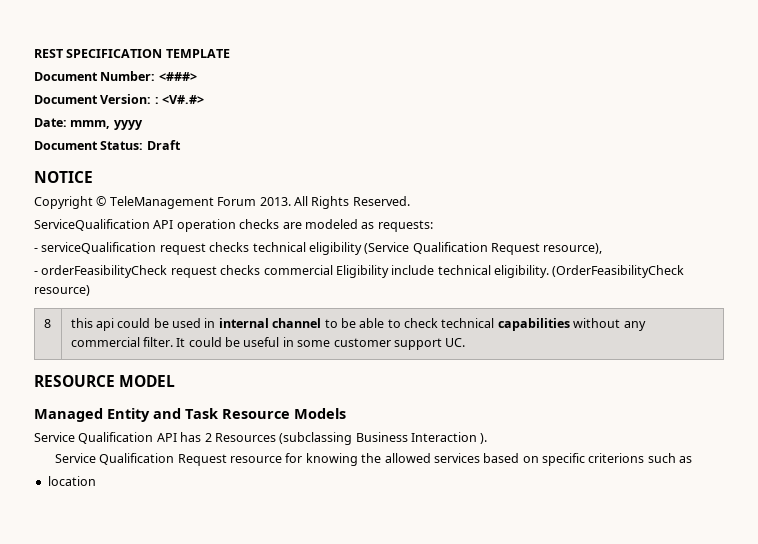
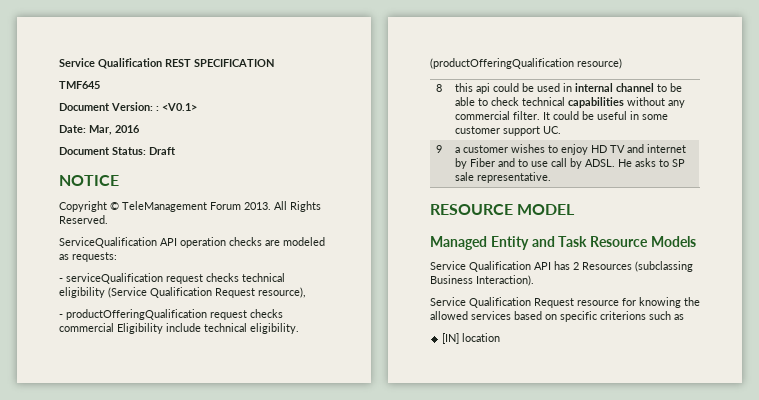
(34, 53) none -> [59,58,162,69] Service Qualification
[165,49,230,58] [34,71,197,81] TEMPLATE // Document Number: <###> -> [59,81,100,89] // TMF645
[162,95,205,104] <V#.#> -> [162,103,197,111] <V0.1>
[70,120,143,130] mmm, yyyy -> [89,125,140,135] Mar, 2016
[41,265,168,278] orderFeasibilityCheck -> [66,309,207,320] productOfferingQualification
[552,265,685,278] (OrderFeasibilityCheck -> [430,58,574,69] (productOfferingQualification
(466, 342) none -> [436,145,443,153] [455,144,687,155] [455,158,686,169] [455,172,552,183] // 9 | a customer wishes to enjoy HD TV and internet by Fiber and to use call by ADSL. He asks to SP sale representative.
[411,432,488,444] Interaction ). -> [476,275,534,286] Interaction).
(693, 459) none -> [442,333,460,344] [IN]

